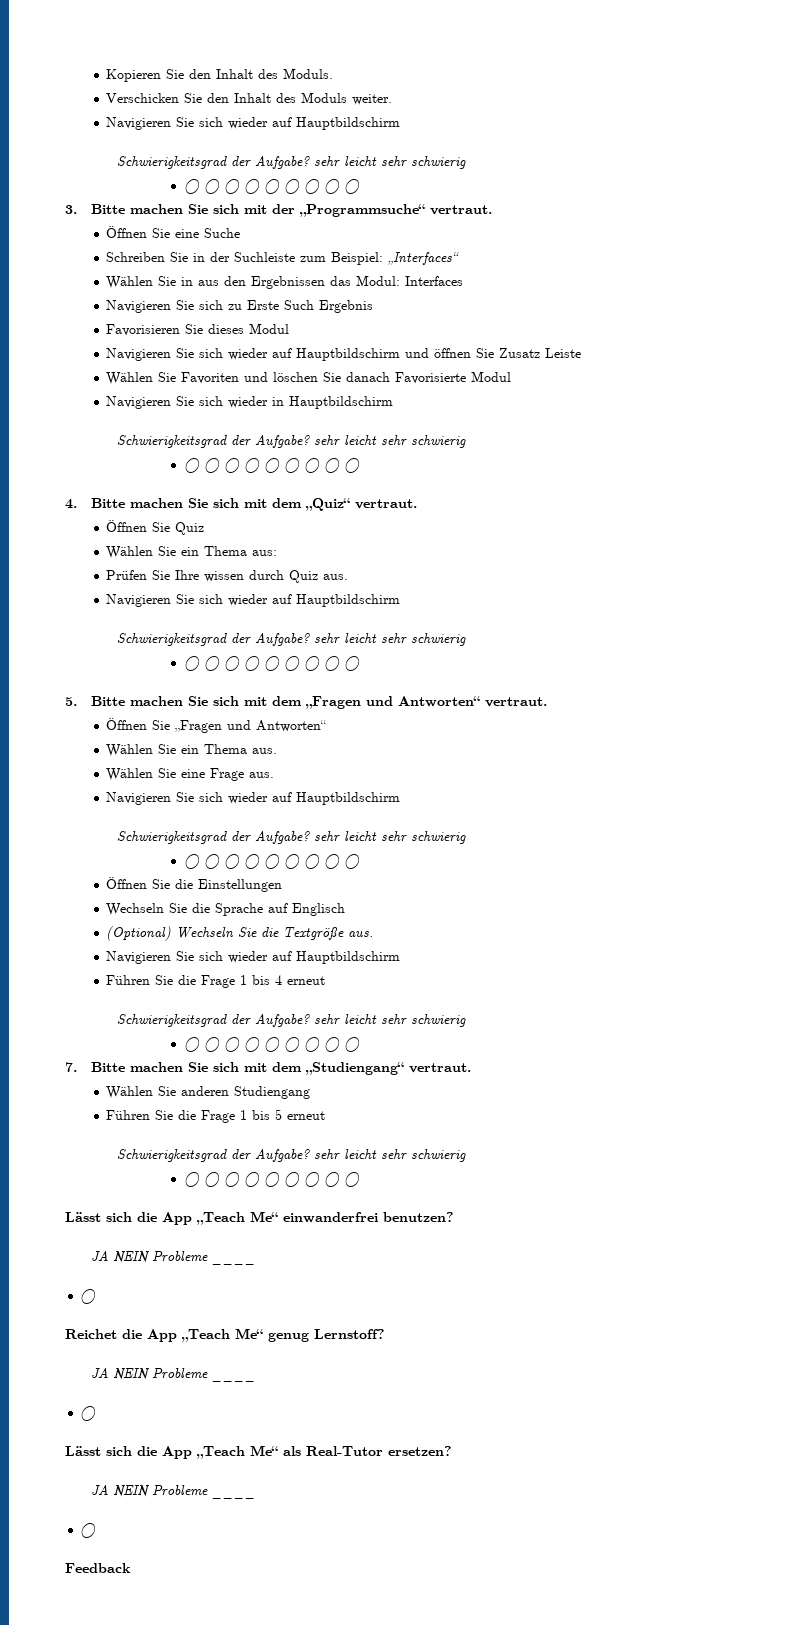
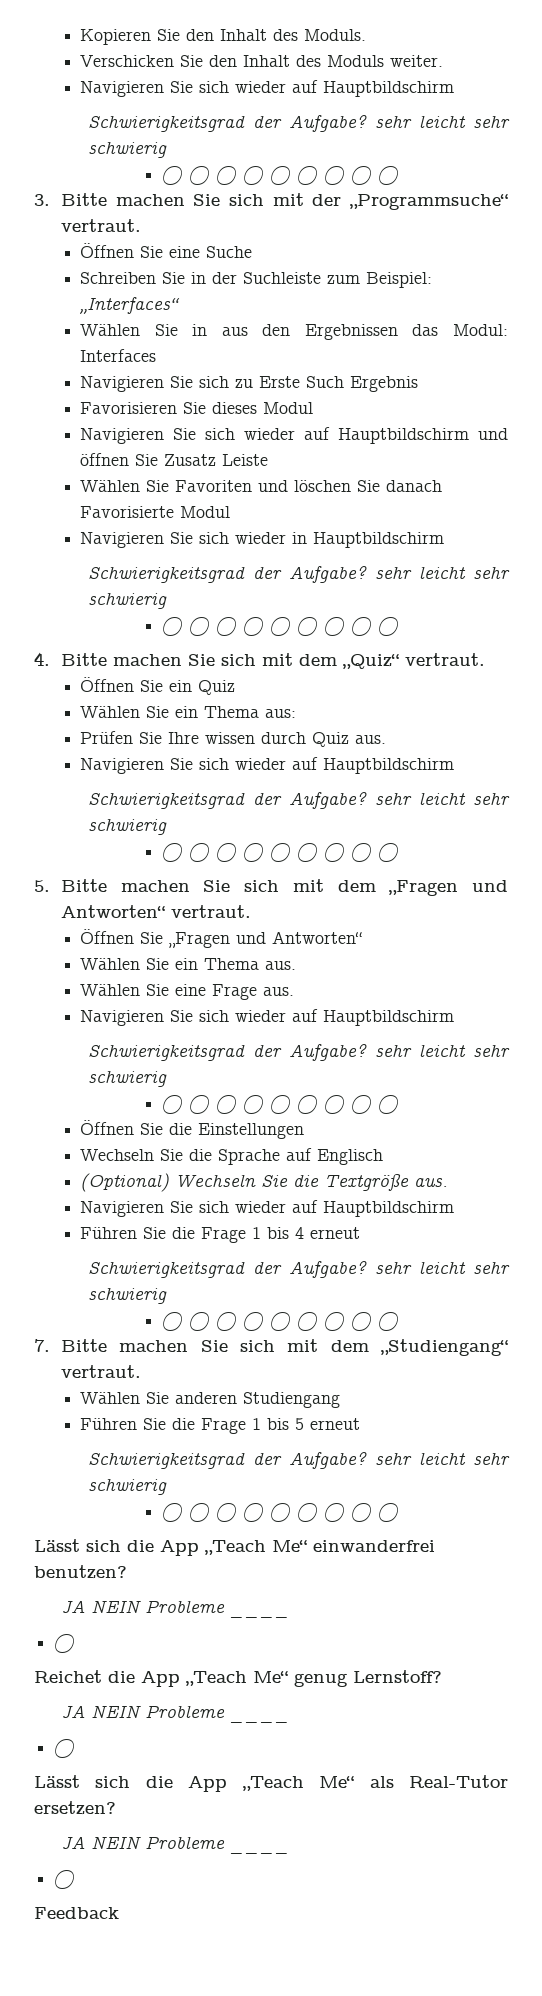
(171, 527) none -> [169,680,193,692] ein

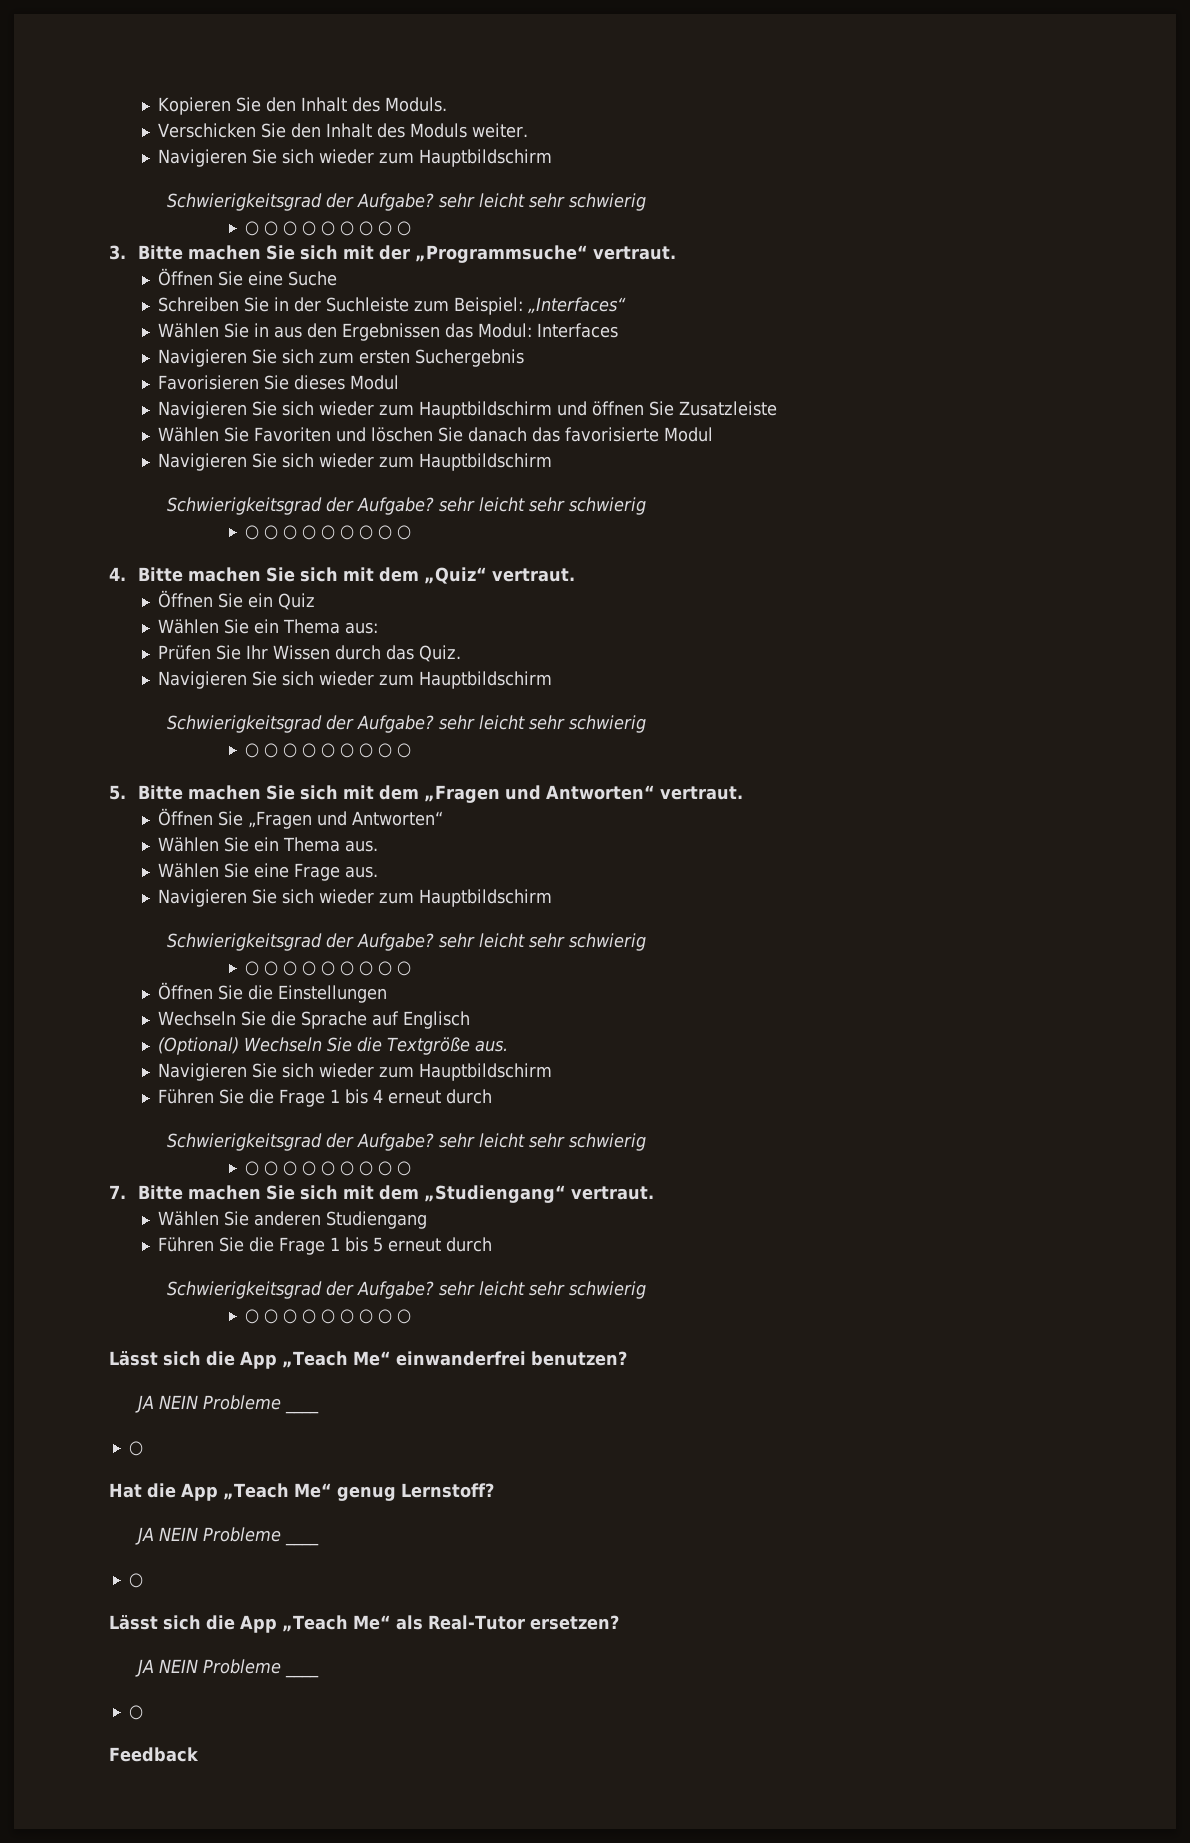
[292,80,319,93] auf -> [378,152,414,164] zum
[235,376,419,392] zu Erste Such Ergebnis -> [318,349,524,367] zum ersten Suchergebnis
[304,427,331,440] auf -> [378,404,414,416] zum
[164,454,269,466] Zusatz Leiste -> [678,401,777,416] Zusatzleiste
[80,506,231,518] [80,532,308,548] Favorisierte Modul // Navigieren Sie sich wieder in -> [531,427,713,442] [157,453,414,471] das favorisierte Modul // Navigieren Sie sich wieder zum
[168,732,387,747] [80,757,319,774] Ihre wissen durch Quiz aus. // Navigieren Sie sich wieder auf -> [245,645,461,662] [157,671,414,689] Ihr Wissen durch das Quiz. // Navigieren Sie sich wieder zum
[292,1009,319,1022] auf -> [378,892,414,904] zum
[292,1200,319,1213] auf -> [378,1066,414,1078] zum
(361, 1233) none -> [445,1089,492,1104] durch
(361, 1424) none -> [445,1237,492,1252] durch
[34,1670,102,1683] Reichet -> [109,1483,142,1498] Hat

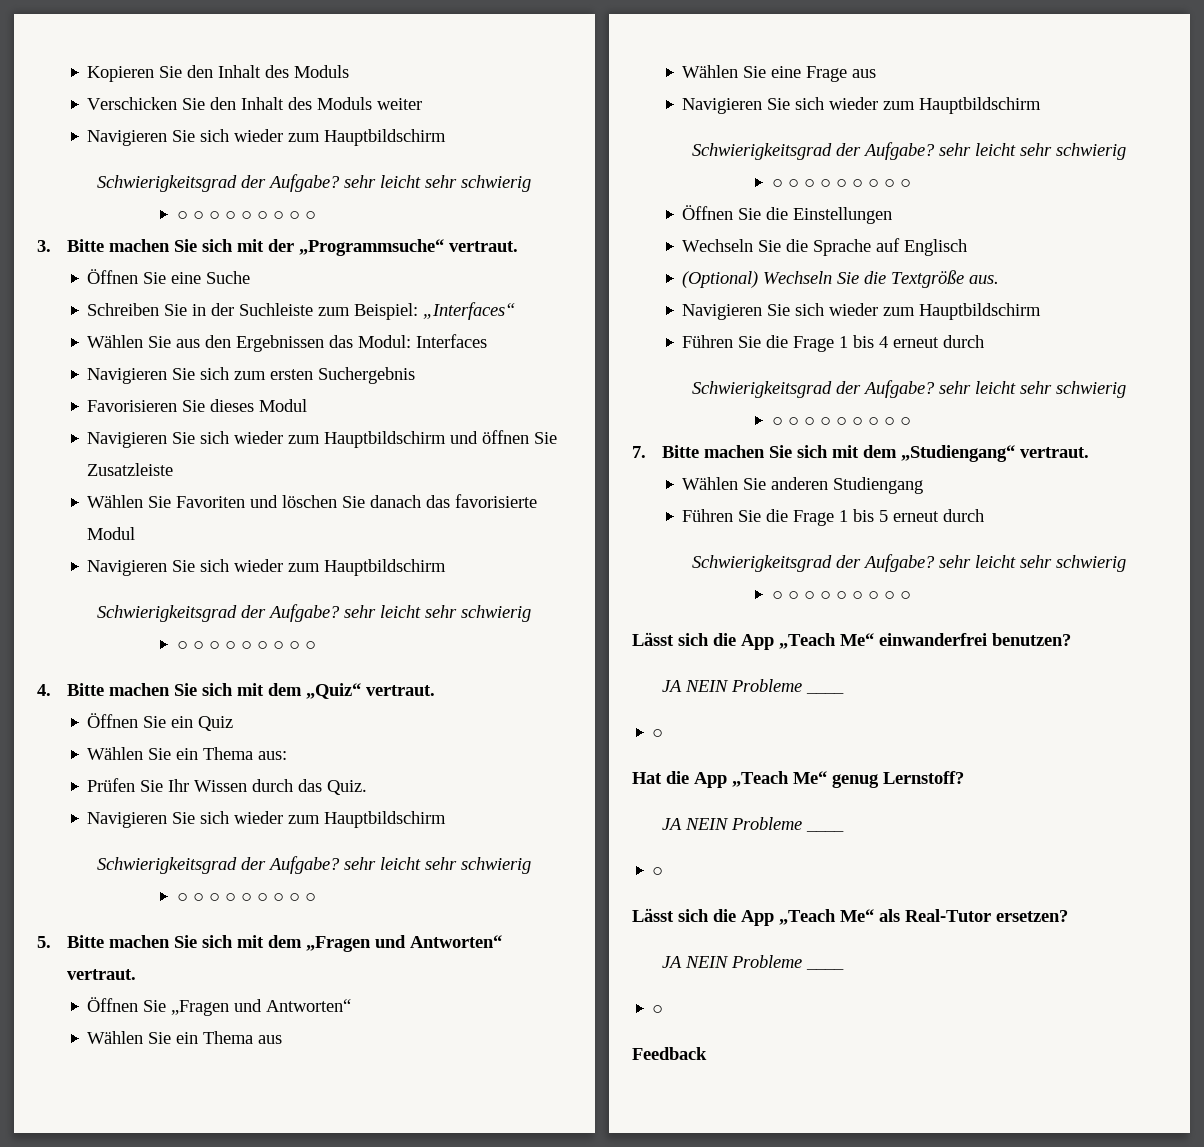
[384,97,447,112] Moduls. -> [294,65,350,78] Moduls
[471,123,528,138] weiter. -> [377,98,423,110] weiter
[253,323,269,337] in -> (172, 342) none
[344,840,378,852] aus. -> [258,1035,283,1044] aus
[344,866,378,878] aus. -> [852,69,877,78] aus

